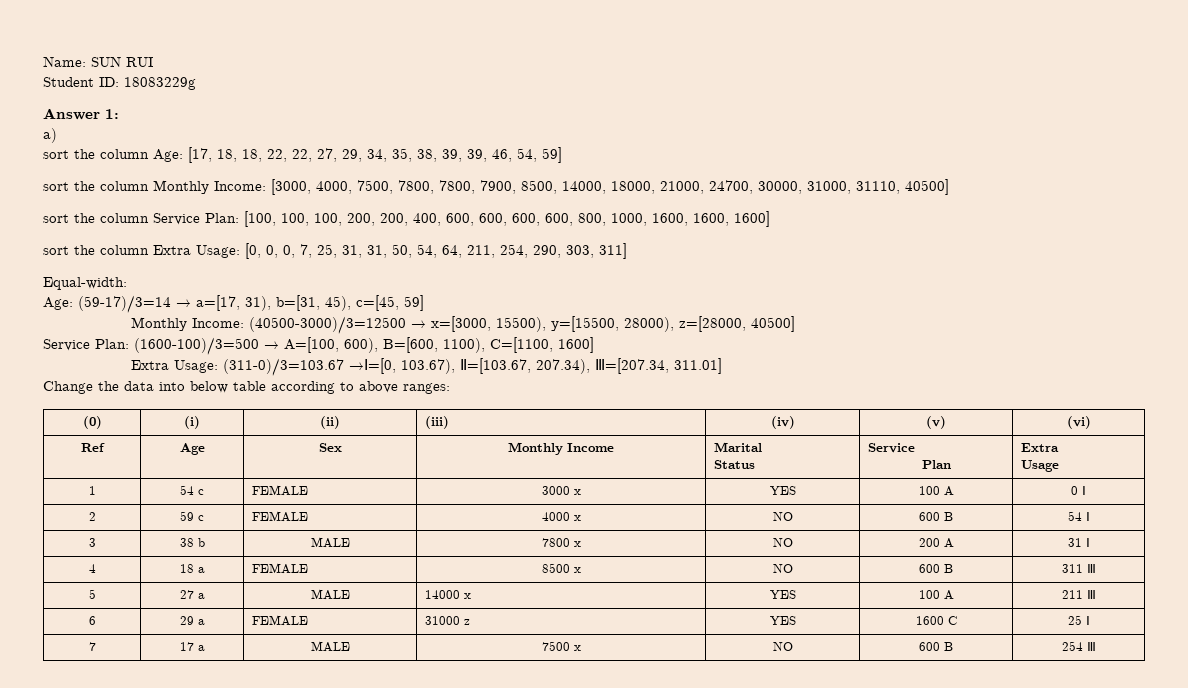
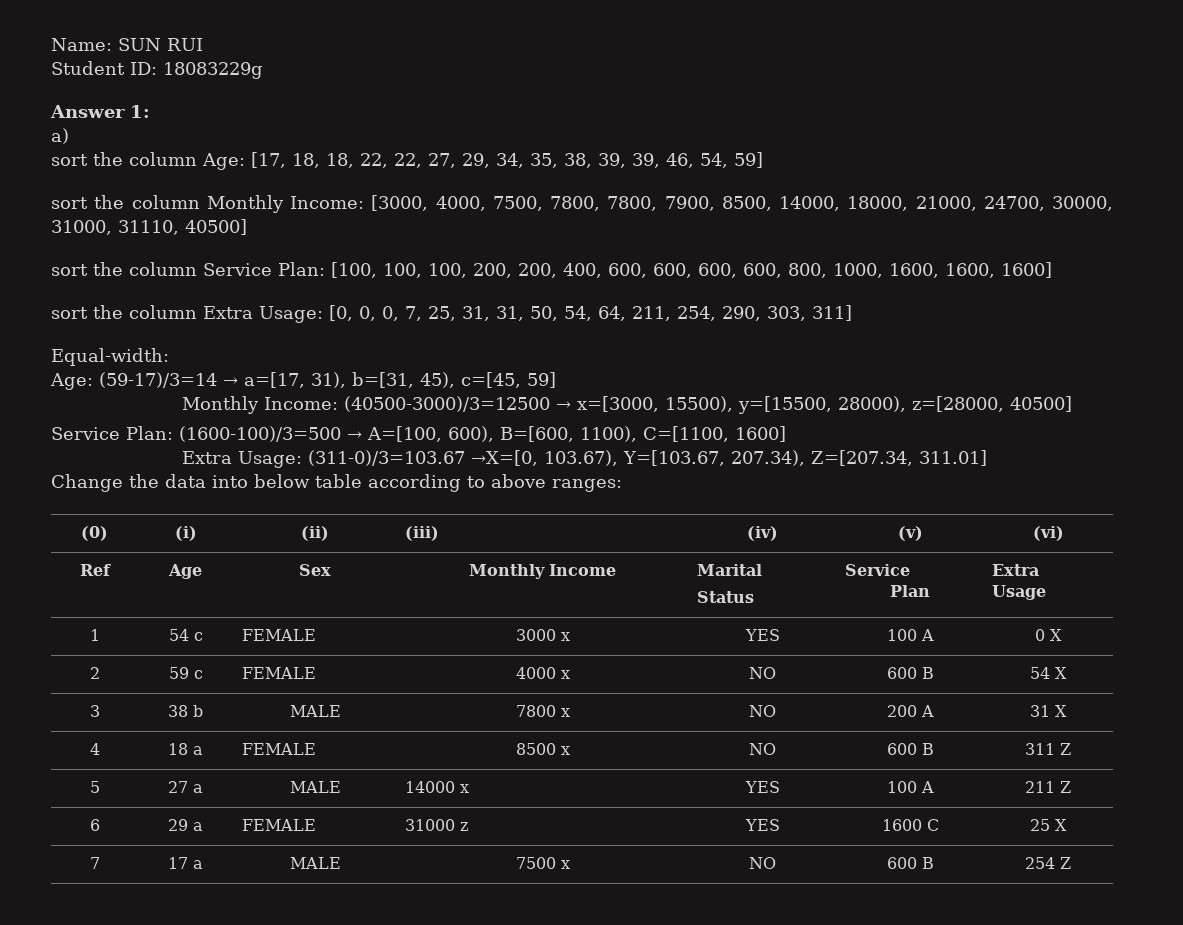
[348,358,669,374] →Ⅰ=[0, 103.67), Ⅱ=[103.67, 207.34), Ⅲ=[207.34, -> [471,450,914,466] →X=[0, 103.67), Y=[103.67, 207.34), Z=[207.34,
[1082,486,1086,495] Ⅰ -> [1050,629,1062,641] X
[1085,512,1090,521] Ⅰ -> [1055,667,1067,679] X
[1085,538,1090,547] Ⅰ -> [1055,705,1067,717] X
[1086,564,1096,573] Ⅲ -> [1060,743,1071,755] Z
[1086,590,1096,599] Ⅲ -> [1060,781,1071,793] Z
[1085,616,1090,625] Ⅰ -> [1055,819,1067,831] X
[1086,642,1096,651] Ⅲ -> [1060,857,1071,869] Z

